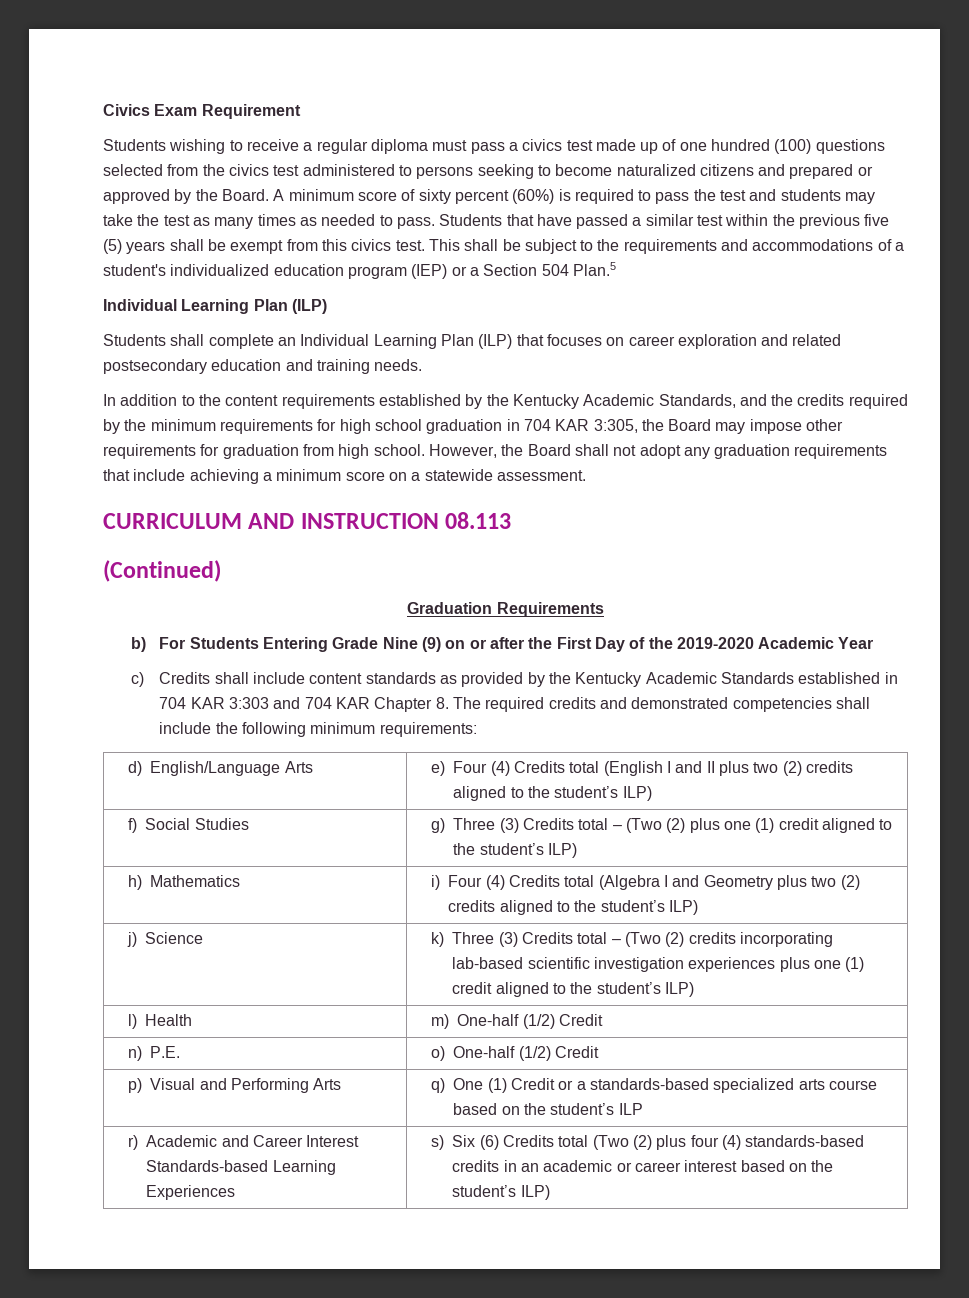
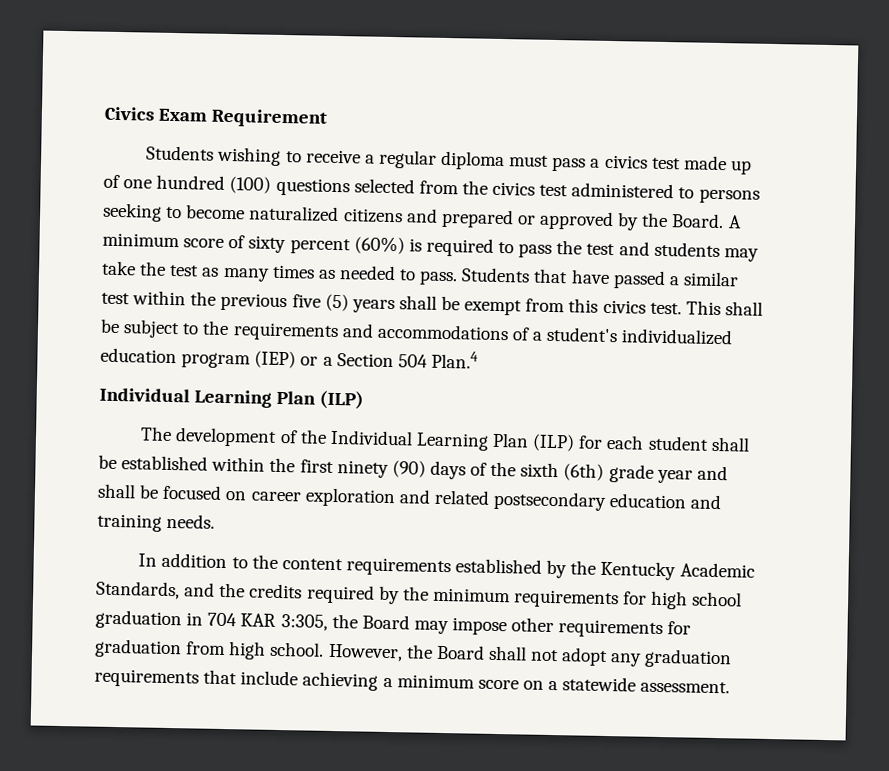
[572,262,616,276] Plan.5 -> [430,350,478,369] Plan.4
[103,334,602,349] Students shall complete an Individual Learning Plan (ILP) that focuses -> [140,426,750,452] [98,454,728,484] [97,483,223,500] The development of the Individual Learning Plan (ILP) for each student shall be established within the first ninety (90) days of the sixth (6th) grade year and shall be focused
[103,512,512,529] [103,560,221,582] [407,602,604,617] [131,637,874,652] [131,672,898,687] [159,697,870,712] [159,722,477,737] [128,761,313,776] [431,761,853,776] [453,786,652,801] [128,818,249,833] [431,818,893,833] [453,843,578,858] [128,875,241,890] [431,875,860,890] [448,900,699,915] [127,932,204,947] [431,932,834,947] [452,957,865,972] [452,982,695,997] [128,1014,193,1029] [431,1014,604,1029] [128,1046,181,1061] [431,1046,600,1061] [128,1078,342,1093] [431,1078,878,1093] [453,1103,643,1115] [128,1135,360,1150] [146,1160,336,1175] [146,1185,236,1200] [431,1135,865,1150] [452,1160,834,1172] [452,1185,550,1200] // CURRICULUM AND INSTRUCTION 08.113 // (Continued) // Graduation Requirements // b) For Students Entering Grade Nine (9) on or after the First Day of the 2019-2020 Academic Year // c) Credits shall include content standards as provided by the Kentucky Academic Standards established in 704 KAR 3:303 and 704 KAR Chapter 8. The required credits and demonstrated competencies shall include the following minimum requirements: // d) English/Language Arts | e) Four (4) Credits total (English I and II plus two (2) credits aligned to the student’s ILP) // f) Social Studies | g) Three (3) Credits total – (Two (2) plus one (1) credit aligned to the student’s ILP) // h) Mathematics | i) Four (4) Credits total (Algebra I and Geometry plus two (2) credits aligned to the student’s ILP) // j) Science | k) Three (3) Credits total – (Two (2) credits incorporating lab-based scientific investigation experiences plus one (1) credit aligned to the student’s ILP) // l) Health | m) One-half (1/2) Credit // n) P.E. | o) One-half (1/2) Credit // p) Visual and Performing Arts | q) One (1) Credit or a standards-based specialized arts course based on the student’s ILP // r) Academic and Career Interest Standards-based Learning Experiences | s) Six (6) Credits total (Two (2) plus four (4) standards-based credits in an academic or career interest based on the student’s ILP) -> (731, 687) none

